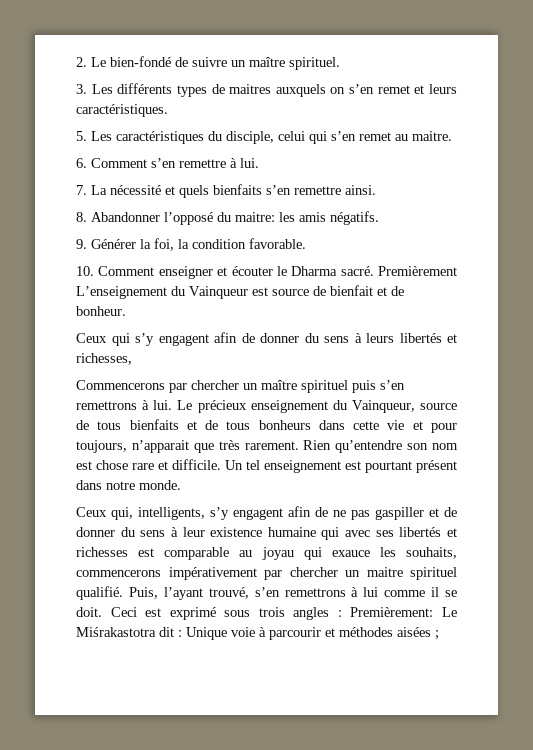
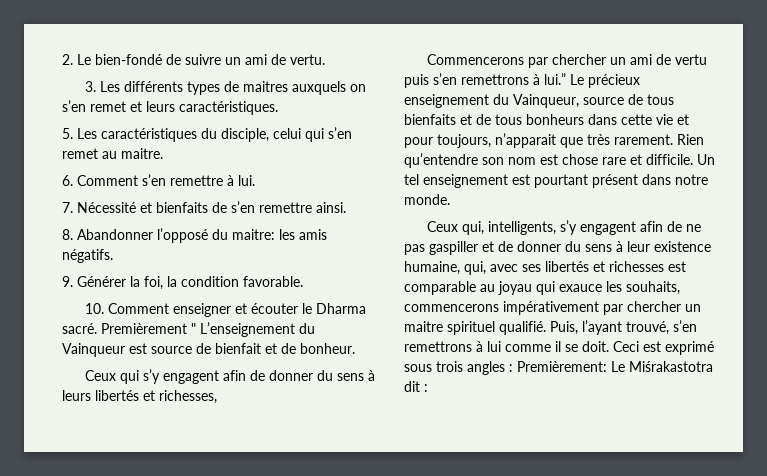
[249,57,340,70] maître spirituel. -> [245,54,325,65] ami de vertu.
[91,184,262,198] La nécessité et quels bienfaits -> [77,202,227,213] Nécessité et bienfaits de
(457, 271) none -> [191,323,196,334] "
[261,380,348,393] maître spirituel -> [629,54,707,65] ami de vertu
[153,400,173,410] lui. -> [544,73,566,85] lui.”
[267,527,340,540] humaine qui -> [404,261,486,275] humaine, qui,
[186,627,439,640] Unique voie à parcourir et méthodes aisées ; -> (428, 388) none

